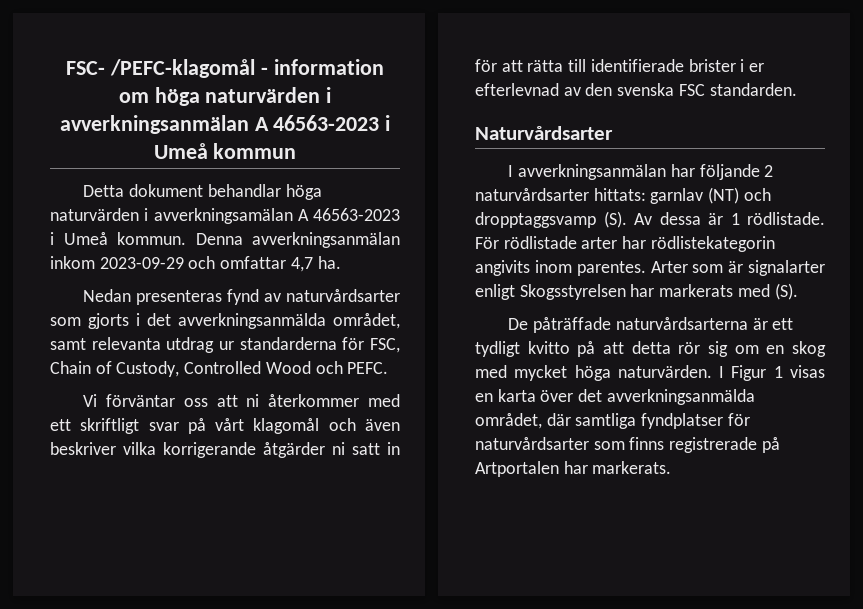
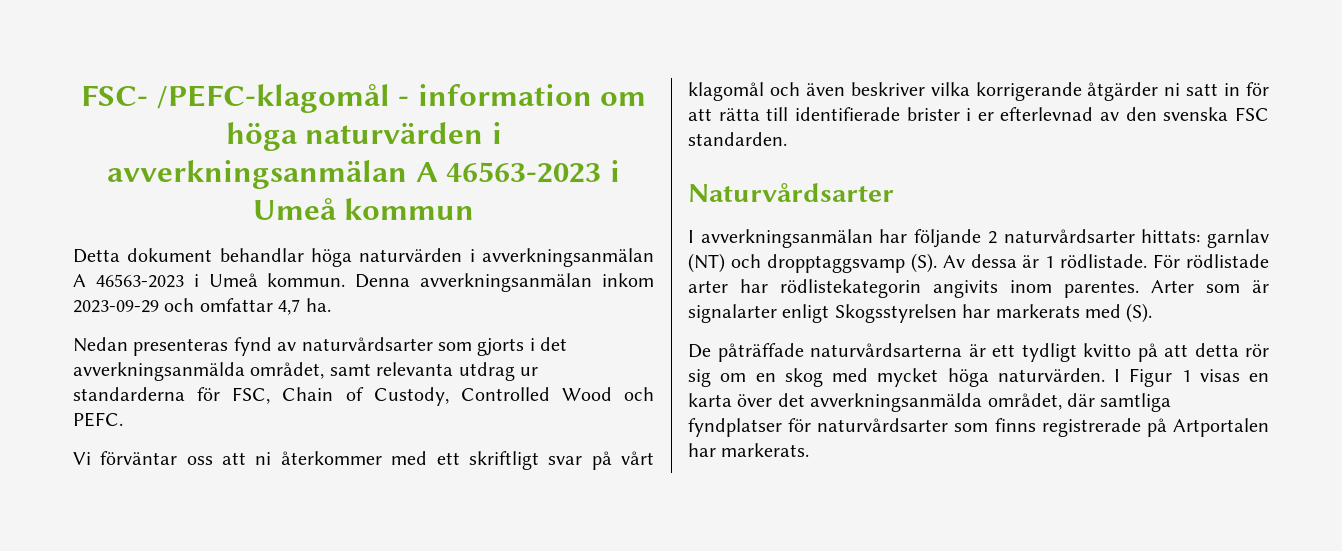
[153,208,293,224] avverkningsamälan -> [481,248,654,267] avverkningsanmälan

